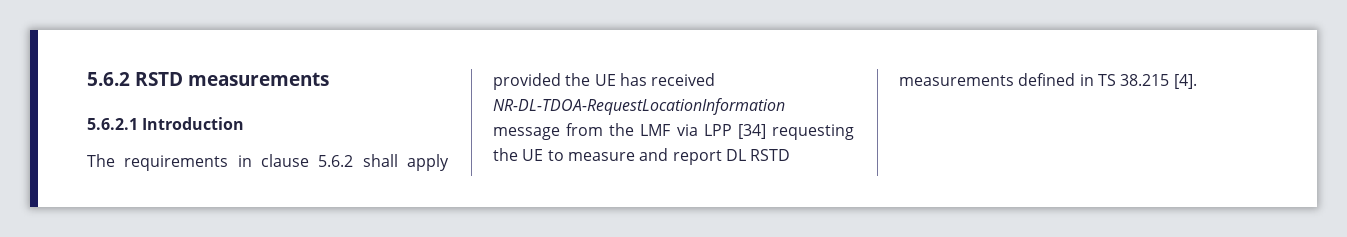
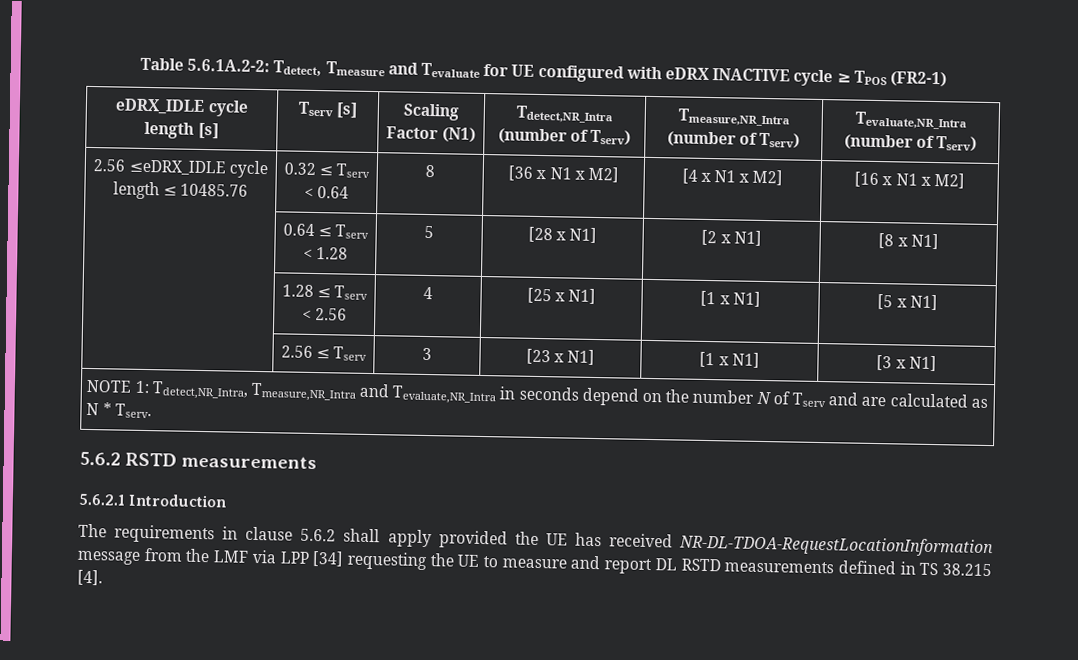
(87, 79) none -> [140,57,947,88] [115,98,249,117] [144,121,219,140] [297,101,359,119] [403,103,460,121] [386,126,476,143] [516,105,613,124] [497,128,632,146] [677,108,790,127] [666,131,801,149] [854,111,967,130] [843,134,978,152] [93,159,268,179] [112,181,249,200] [283,162,371,178] [303,186,350,199] [425,164,435,178] [508,165,619,183] [681,168,784,186] [854,171,965,189] [282,223,370,239] [302,247,349,260] [424,225,434,239] [527,226,598,244] [701,229,762,246] [878,233,939,250] [281,284,369,300] [301,308,348,321] [423,286,433,300] [526,287,597,305] [700,290,761,307] [877,294,938,311] [280,345,368,361] [422,347,432,361] [525,348,596,366] [699,351,760,368] [876,355,937,372] [86,379,988,408] [86,402,152,419] Table 5.6.1A.2-2: Tdetect, Tmeasure and Tevaluate for UE configured with eDRX INACTIVE cycle ≥ TPOS (FR2-1) // eDRX_IDLE cycle length [s] | Tserv [s] | Scaling Factor (N1) | Tdetect,NR_Intra (number of Tserv) | Tmeasure,NR_Intra (number of Tserv) | Tevaluate,NR_Intra (number of Tserv) // 2.56 ≤eDRX_IDLE cycle length ≤ 10485.76 | 0.32 ≤ Tserv < 0.64 | 8 | [36 x N1 x M2] | [4 x N1 x M2] | [16 x N1 x M2] // | 0.64 ≤ Tserv < 1.28 | 5 | [28 x N1] | [2 x N1] | [8 x N1] // | 1.28 ≤ Tserv < 2.56 | 4 | [25 x N1] | [1 x N1] | [5 x N1] // | 2.56 ≤ Tserv | 3 | [23 x N1] | [1 x N1] | [3 x N1] // NOTE 1: Tdetect,NR_Intra, Tmeasure,NR_Intra and Tevaluate,NR_Intra in seconds depend on the number N of Tserv and are calculated as N * Tserv. //

